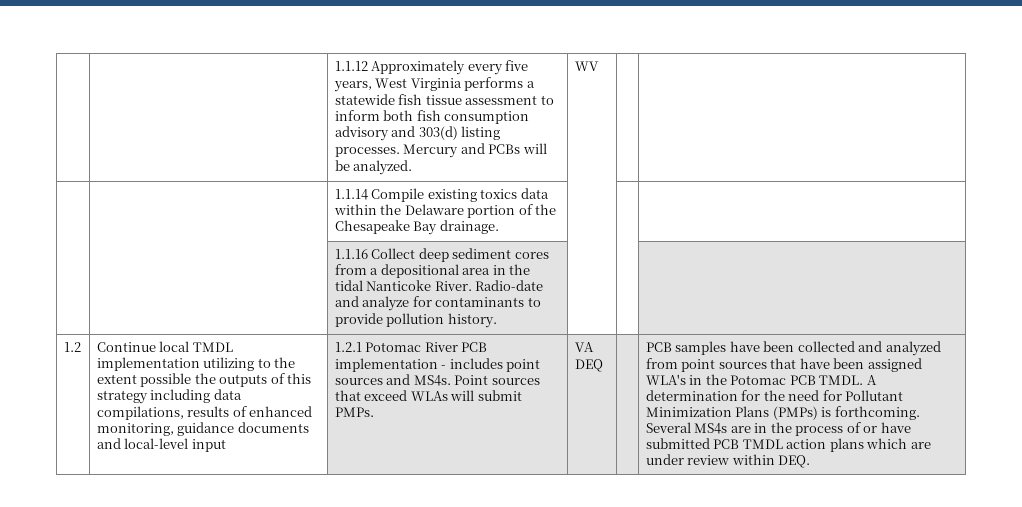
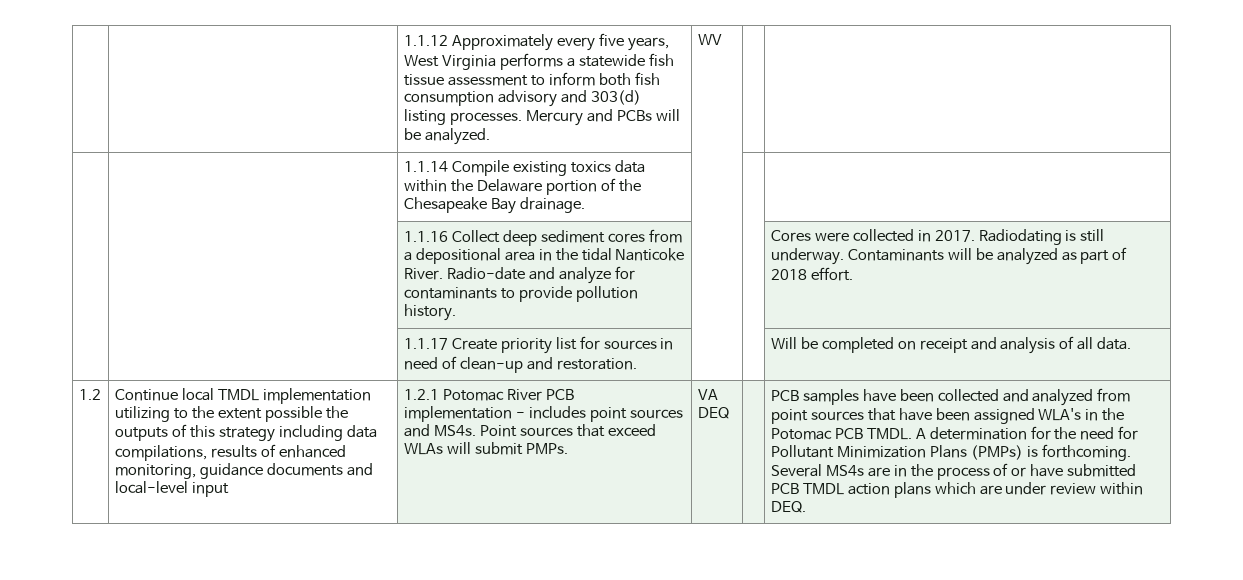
(497, 320) none -> [770,229,1105,245] [770,247,1128,265] [770,267,853,281] [403,336,674,354] [403,356,637,373] [770,336,1132,354] Cores were collected in 2017. Radiodating is still underway. Contaminants will be analyzed as part of 2018 effort. // | | 1.1.17 Create priority list for sources in need of clean-up and restoration. | | | Will be completed on receipt and analysis of all data.

